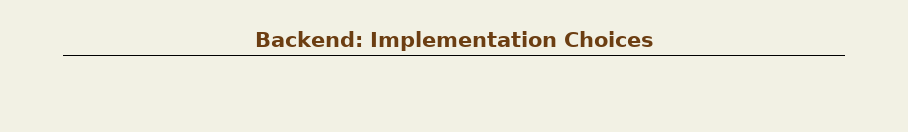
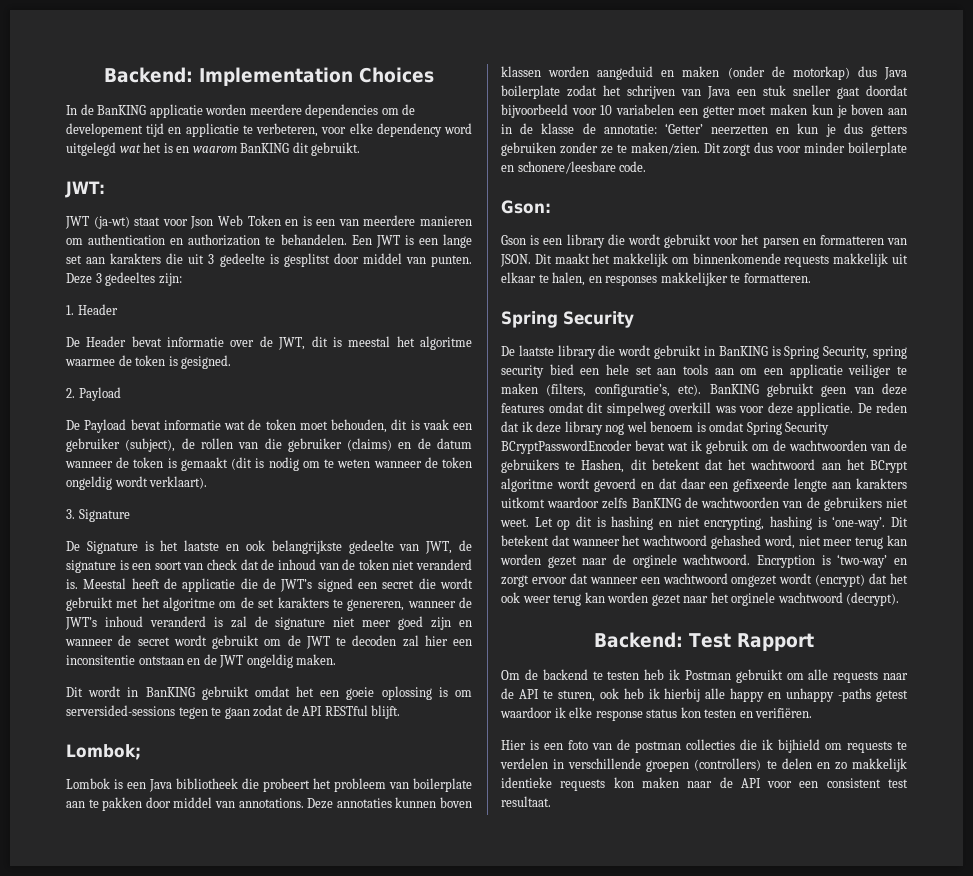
(654, 39) none -> [66,104,416,118] [66,123,472,137] [66,142,361,156] [65,181,105,198] [65,215,472,229] [66,234,473,248] [66,253,472,267] [66,272,182,286] [66,304,118,315] [66,336,473,350] [65,355,232,369] [66,387,121,401] [66,419,472,433] [66,438,473,452] [65,457,472,471] [66,476,208,490] [66,509,130,522] [66,540,472,554] [66,559,473,573] [66,578,473,592] [66,597,473,611] [65,616,473,630] [65,635,472,649] [66,654,337,668] [66,686,473,700] [66,705,401,719] [66,744,141,760] [66,778,472,792] [66,797,472,811] [501,66,907,80] [501,85,908,99] [501,104,907,118] [501,123,907,137] [501,142,907,156] [501,161,647,174] [501,200,551,214] [501,234,907,248] [500,253,908,267] [501,272,811,286] [501,311,634,328] [501,345,907,359] [501,364,907,378] [501,383,907,397] [501,402,907,416] [501,421,830,435] [501,440,907,454] [501,459,908,473] [501,478,907,492] [501,497,908,511] [500,516,908,530] [501,535,907,549] [500,554,907,568] [501,573,908,587] [501,592,900,606] [594,632,814,651] [501,669,908,683] [501,688,908,702] [500,707,813,721] [501,739,907,753] [500,758,907,772] [501,777,908,791] [501,796,551,807] // In de BanKING applicatie worden meerdere dependencies om de developement tijd en applicatie te verbeteren, voor elke dependency word uitgelegd wat het is en waarom BanKING dit gebruikt. // JWT: // JWT (ja-wt) staat voor Json Web Token en is een van meerdere manieren om authentication en authorization te behandelen. Een JWT is een lange set aan karakters die uit 3 gedeelte is gesplitst door middel van punten. Deze 3 gedeeltes zijn: // 1. Header // De Header bevat informatie over de JWT, dit is meestal het algoritme waarmee de token is gesigned. // 2. Payload // De Payload bevat informatie wat de token moet behouden, dit is vaak een gebruiker (subject), de rollen van die gebruiker (claims) en de datum wanneer de token is gemaakt (dit is nodig om te weten wanneer de token ongeldig wordt verklaart). // 3. Signature // De Signature is het laatste en ook belangrijkste gedeelte van JWT, de signature is een soort van check dat de inhoud van de token niet veranderd is. Meestal heeft de applicatie die de JWT’s signed een secret die wordt gebruikt met het algoritme om de set karakters te genereren, wanneer de JWT’s inhoud veranderd is zal de signature niet meer goed zijn en wanneer de secret wordt gebruikt om de JWT te decoden zal hier een inconsitentie ontstaan en de JWT ongeldig maken. // Dit wordt in BanKING gebruikt omdat het een goeie oplossing is om serversided-sessions tegen te gaan zodat de API RESTful blijft. // Lombok; // Lombok is een Java bibliotheek die probeert het probleem van boilerplate aan te pakken door middel van annotations. Deze annotaties kunnen boven klassen worden aangeduid en maken (onder de motorkap) dus Java boilerplate zodat het schrijven van Java een stuk sneller gaat doordat bijvoorbeeld voor 10 variabelen een getter moet maken kun je boven aan in de klasse de annotatie: ‘Getter’ neerzetten en kun je dus getters gebruiken zonder ze te maken/zien. Dit zorgt dus voor minder boilerplate en schonere/leesbare code. // Gson: // Gson is een library die wordt gebruikt voor het parsen en formatteren van JSON. Dit maakt het makkelijk om binnenkomende requests makkelijk uit elkaar te halen, en responses makkelijker te formatteren. // Spring Security // De laatste library die wordt gebruikt in BanKING is Spring Security, spring security bied een hele set aan tools aan om een applicatie veiliger te maken (filters, configuratie’s, etc). BanKING gebruikt geen van deze features omdat dit simpelweg overkill was voor deze applicatie. De reden dat ik deze library nog wel benoem is omdat Spring Security BCryptPasswordEncoder bevat wat ik gebruik om de wachtwoorden van de gebruikers te Hashen, dit betekent dat het wachtwoord aan het BCrypt algoritme wordt gevoerd en dat daar een gefixeerde lengte aan karakters uitkomt waardoor zelfs BanKING de wachtwoorden van de gebruikers niet weet. Let op dit is hashing en niet encrypting, hashing is ‘one-way’. Dit betekent dat wanneer het wachtwoord gehashed word, niet meer terug kan worden gezet naar de orginele wachtwoord. Encryption is ‘two-way’ en zorgt ervoor dat wanneer een wachtwoord omgezet wordt (encrypt) dat het ook weer terug kan worden gezet naar het orginele wachtwoord (decrypt). // Backend: Test Rapport // Om de backend te testen heb ik Postman gebruikt om alle requests naar de API te sturen, ook heb ik hierbij alle happy en unhappy -paths getest waardoor ik elke response status kon testen en verifiëren. // Hier is een foto van de postman collecties die ik bijhield om requests te verdelen in verschillende groepen (controllers) te delen en zo makkelijk identieke requests kon maken naar de API voor een consistent test resultaat.

